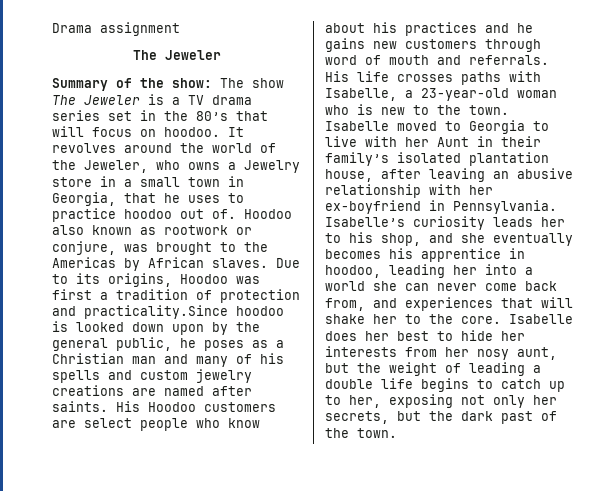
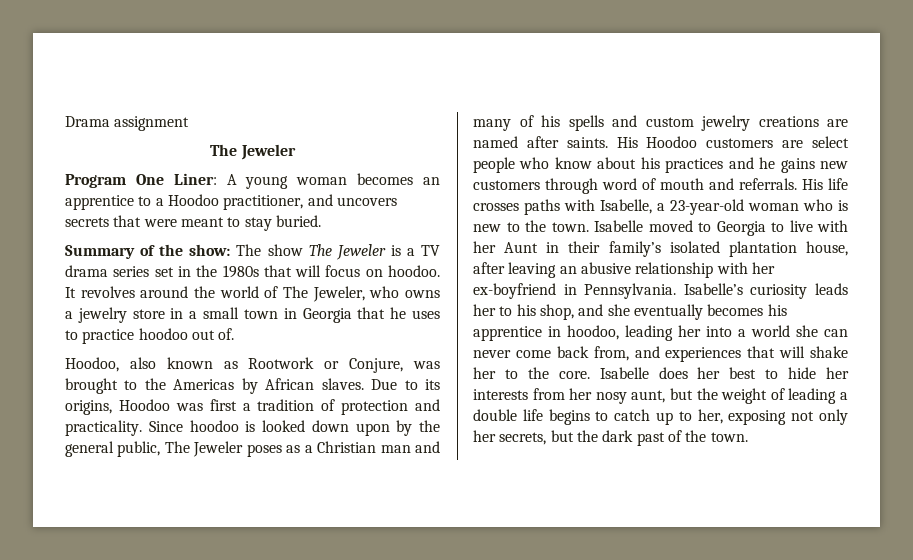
(221, 55) none -> [65,173,440,189] [65,194,397,210] [65,215,321,231] // Program One Liner: A young woman becomes an apprentice to a Hoodoo practitioner, and uncovers secrets that were meant to stay buried.
[196,111,228,121] 80’s -> [222,265,259,278] 1980s
[52,160,76,170] the -> [283,286,308,298] The
[244,160,300,173] Jewelry -> [77,307,127,323] jewelry
[52,192,116,206] Georgia, -> [302,308,352,323] Georgia
[244,209,292,219] Hoodoo -> [65,357,119,372] // Hoodoo,
[164,225,252,235] [52,241,116,255] rootwork or conjure, -> [248,357,404,373] Rootwork or Conjure,
[84,305,228,319] practicality.Since -> [65,420,183,436] practicality. Since
[180,338,196,348] he -> [164,441,244,457] The Jeweler

